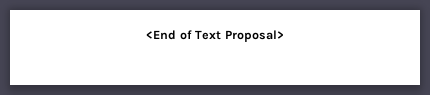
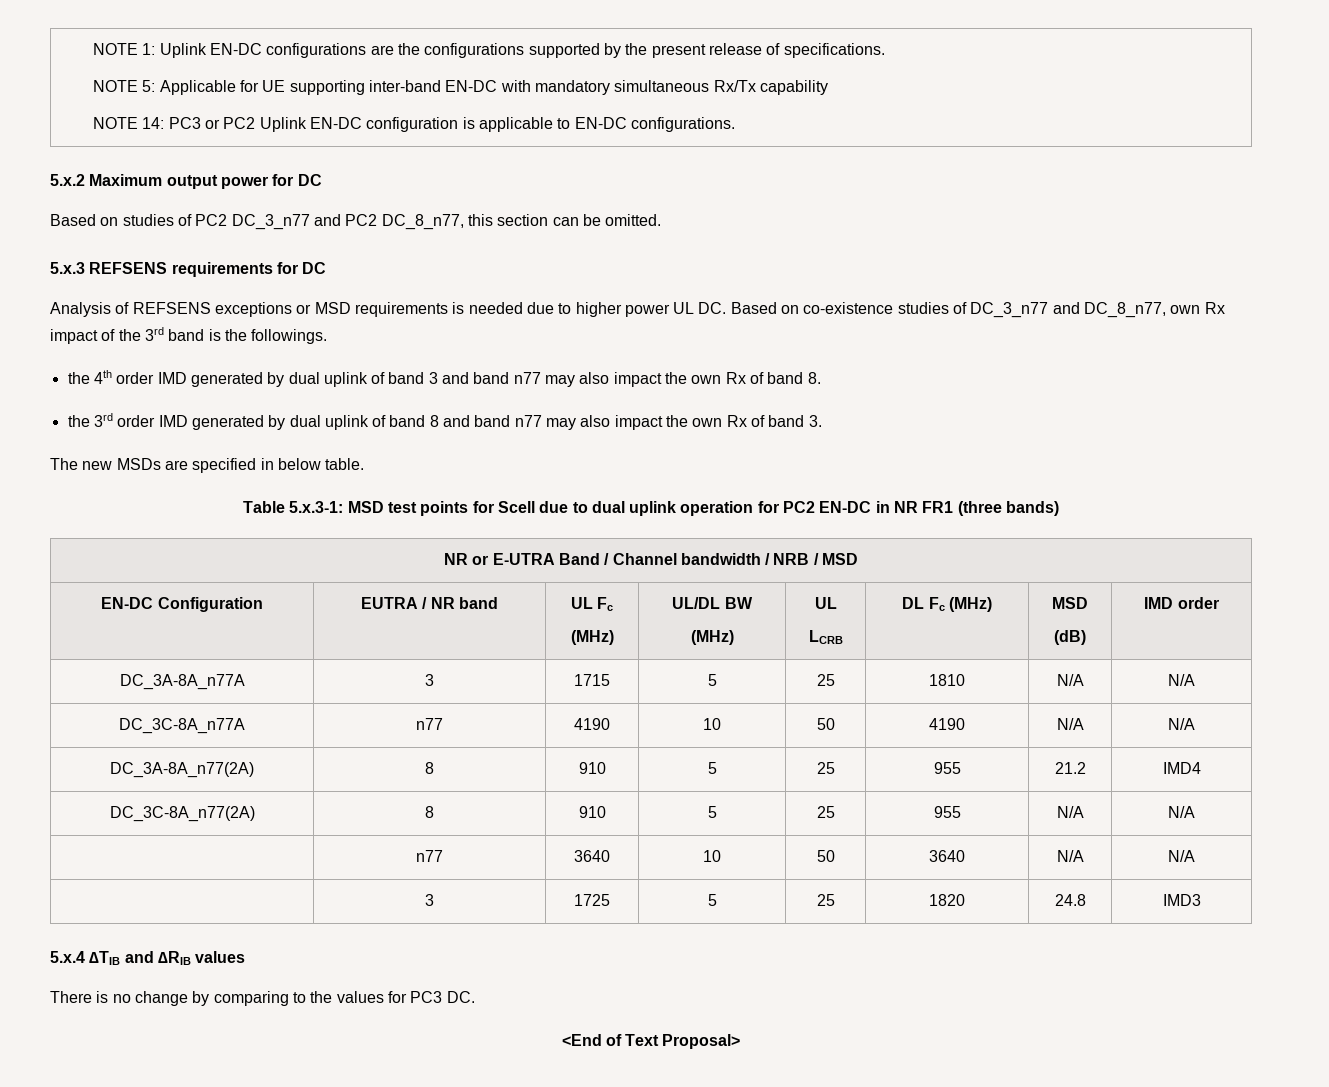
(146, 35) none -> [93,43,885,58] [93,80,828,95] [93,117,735,132] [50,174,322,189] [50,214,662,230] [50,262,327,277] [50,302,1225,318] [50,327,328,344] [67,370,821,387] [67,413,822,430] [50,458,365,473] [242,501,1060,516] [443,553,859,565] [101,597,263,612] [361,597,498,609] [570,597,614,611] [570,630,614,645] [672,597,753,609] [690,630,734,645] [814,597,837,609] [808,630,843,644] [902,597,992,612] [1052,597,1088,609] [1054,630,1086,645] [1144,597,1219,609] [119,674,245,690] [425,674,435,686] [574,674,610,686] [707,674,717,686] [816,674,835,686] [929,674,965,686] [1056,674,1084,686] [1168,674,1195,686] [119,718,245,734] [416,718,444,730] [574,718,610,730] [703,718,721,730] [816,718,835,730] [929,718,965,730] [1056,718,1084,730] [1168,718,1195,730] [110,762,254,778] [425,762,435,774] [578,762,606,774] [707,762,717,774] [816,762,835,774] [933,762,961,774] [1054,762,1086,774] [1162,762,1201,774] [109,806,255,822] [425,806,435,818] [578,806,606,818] [707,806,717,818] [816,806,835,818] [933,806,961,818] [1056,806,1084,818] [1168,806,1195,818] [416,850,444,862] [574,850,610,862] [703,850,721,862] [816,850,835,862] [929,850,965,862] [1056,850,1084,862] [1168,850,1195,862] [425,894,435,906] [574,894,610,906] [707,894,717,906] [816,894,835,906] [929,894,965,906] [1054,894,1086,906] [1162,894,1201,906] [50,951,246,965] [50,991,475,1006] NOTE 1: Uplink EN-DC configurations are the configurations supported by the present release of specifications. // NOTE 5: Applicable for UE supporting inter-band EN-DC with mandatory simultaneous Rx/Tx capability // NOTE 14: PC3 or PC2 Uplink EN-DC configuration is applicable to EN-DC configurations. // 5.x.2 Maximum output power for DC // Based on studies of PC2 DC_3_n77 and PC2 DC_8_n77, this section can be omitted. // 5.x.3 REFSENS requirements for DC // Analysis of REFSENS exceptions or MSD requirements is needed due to higher power UL DC. Based on co-existence studies of DC_3_n77 and DC_8_n77, own Rx impact of the 3rd band is the followings. // the 4th order IMD generated by dual uplink of band 3 and band n77 may also impact the own Rx of band 8. // the 3rd order IMD generated by dual uplink of band 8 and band n77 may also impact the own Rx of band 3. // The new MSDs are specified in below table. // Table 5.x.3-1: MSD test points for Scell due to dual uplink operation for PC2 EN-DC in NR FR1 (three bands) // NR or E-UTRA Band / Channel bandwidth / NRB / MSD // EN-DC Configuration | EUTRA / NR band | UL Fc // (MHz) | UL/DL BW // (MHz) | UL // LCRB | DL Fc (MHz) | MSD // (dB) | IMD order // DC_3A-8A_n77A | 3 | 1715 | 5 | 25 | 1810 | N/A | N/A // DC_3C-8A_n77A | n77 | 4190 | 10 | 50 | 4190 | N/A | N/A // DC_3A-8A_n77(2A) | 8 | 910 | 5 | 25 | 955 | 21.2 | IMD4 // DC_3C-8A_n77(2A) | 8 | 910 | 5 | 25 | 955 | N/A | N/A // | n77 | 3640 | 10 | 50 | 3640 | N/A | N/A // | 3 | 1725 | 5 | 25 | 1820 | 24.8 | IMD3 // 5.x.4 ∆TIB and ∆RIB values // There is no change by comparing to the values for PC3 DC. //

